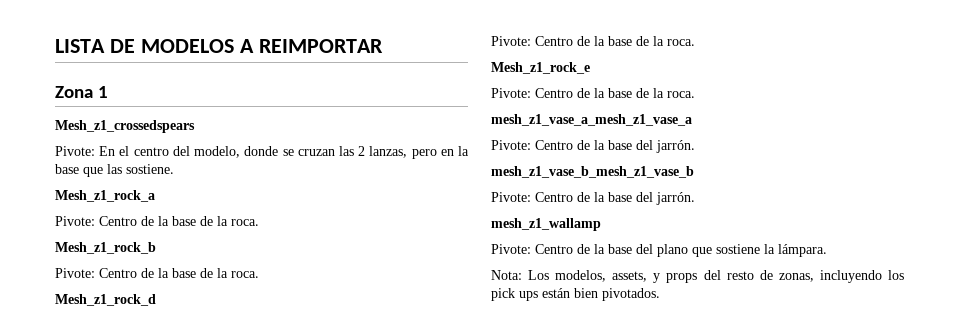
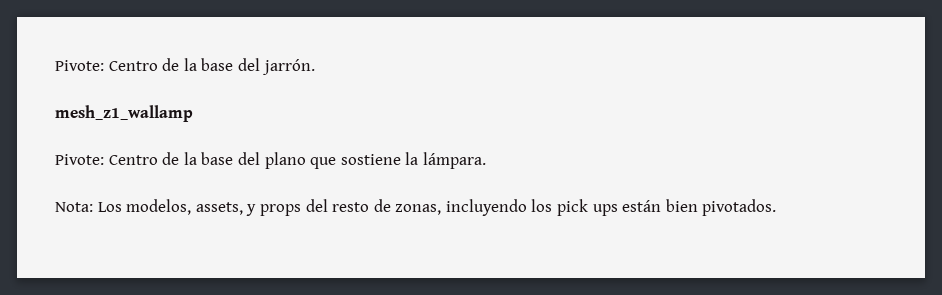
[55,39,383,53] [55,86,109,98] [55,120,195,133] [55,146,470,159] [55,164,174,177] [55,190,155,202] [55,216,259,226] [55,242,156,254] [55,268,259,278] [55,294,156,306] [491,36,695,46] [491,62,590,74] [491,88,695,98] [491,114,692,126] [491,140,695,153] [491,166,694,178] LISTA DE MODELOS A REIMPORTAR // Zona 1 // Mesh_z1_crossedspears // Pivote: En el centro del modelo, donde se cruzan las 2 lanzas, pero en la base que las sostiene. // Mesh_z1_rock_a // Pivote: Centro de la base de la roca. // Mesh_z1_rock_b // Pivote: Centro de la base de la roca. // Mesh_z1_rock_d // Pivote: Centro de la base de la roca. // Mesh_z1_rock_e // Pivote: Centro de la base de la roca. // mesh_z1_vase_a_mesh_z1_vase_a // Pivote: Centro de la base del jarrón. // mesh_z1_vase_b_mesh_z1_vase_b // -> (55, 65) none

